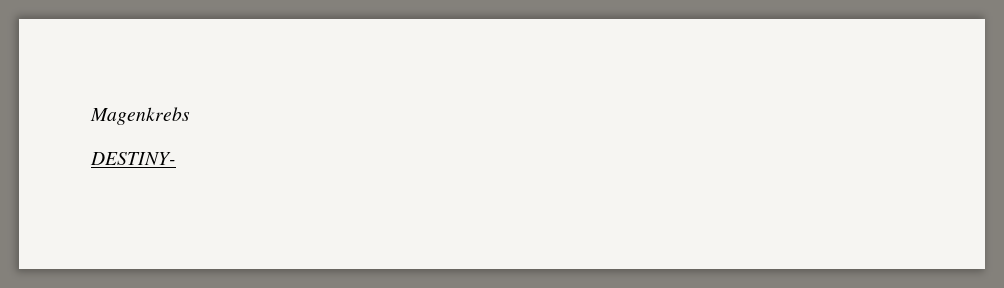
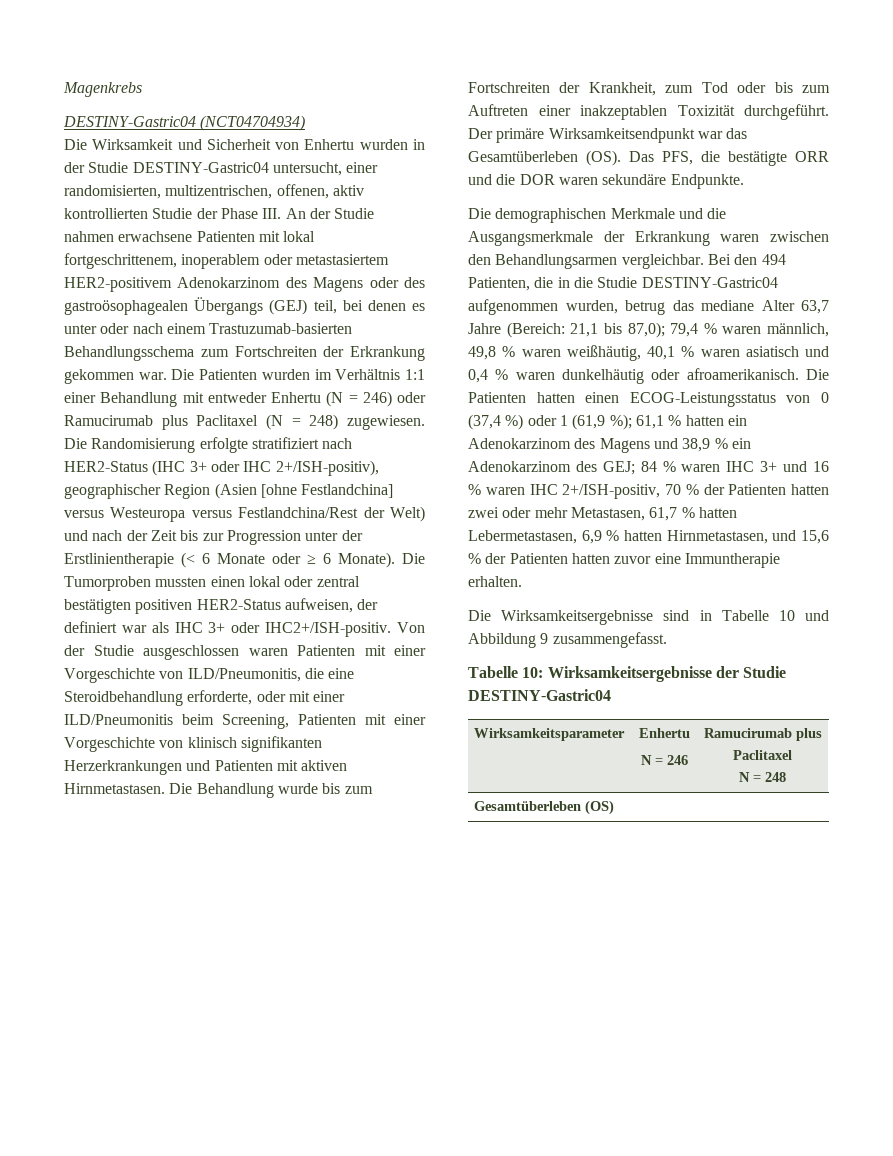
[90,152,176,165] DESTINY- -> [63,115,306,131] [64,139,425,150] [64,162,379,176] [64,184,364,199] [64,208,375,219] [64,231,316,242] [64,253,389,269] [64,277,425,292] [64,297,426,315] [64,323,353,334] [64,346,425,361] [64,369,425,384] [64,391,426,407] [64,414,426,430] [64,437,353,453] [64,460,379,476] [64,483,394,499] [64,506,426,522] [64,530,363,545] [64,552,425,568] [64,576,360,591] [64,598,379,614] [64,621,425,637] [64,645,426,660] [64,668,355,683] [64,690,346,706] [64,714,426,729] [64,736,322,752] [64,760,348,775] [64,783,373,798] [468,82,830,96] [468,104,829,120] [468,128,748,143] [468,150,829,166] [468,174,744,189] [468,208,727,223] [468,231,829,246] [468,254,786,269] [468,277,778,291] [468,299,829,315] [468,322,829,338] [468,345,829,361] [468,368,829,384] [468,392,829,407] [468,414,747,430] [468,438,751,453] [468,461,829,475] [468,484,829,499] [468,507,737,521] [468,530,829,544] [468,553,780,568] [468,576,522,587] [468,610,829,625] [468,632,667,648] [468,666,787,682] [468,689,611,701] [474,728,626,741] [638,728,690,738] [640,755,688,765] [703,728,822,741] [733,750,792,760] [739,772,786,782] [474,800,615,815] DESTINY-Gastric04 (NCT04704934) // Die Wirksamkeit und Sicherheit von Enhertu wurden in der Studie DESTINY-Gastric04 untersucht, einer randomisierten, multizentrischen, offenen, aktiv kontrollierten Studie der Phase III. An der Studie nahmen erwachsene Patienten mit lokal fortgeschrittenem, inoperablem oder metastasiertem HER2-positivem Adenokarzinom des Magens oder des gastroösophagealen Übergangs (GEJ) teil, bei denen es unter oder nach einem Trastuzumab-basierten Behandlungsschema zum Fortschreiten der Erkrankung gekommen war. Die Patienten wurden im Verhältnis 1:1 einer Behandlung mit entweder Enhertu (N = 246) oder Ramucirumab plus Paclitaxel (N = 248) zugewiesen. Die Randomisierung erfolgte stratifiziert nach HER2-Status (IHC 3+ oder IHC 2+/ISH-positiv), geographischer Region (Asien [ohne Festlandchina] versus Westeuropa versus Festlandchina/Rest der Welt) und nach der Zeit bis zur Progression unter der Erstlinientherapie (< 6 Monate oder ≥ 6 Monate). Die Tumorproben mussten einen lokal oder zentral bestätigten positiven HER2-Status aufweisen, der definiert war als IHC 3+ oder IHC2+/ISH-positiv. Von der Studie ausgeschlossen waren Patienten mit einer Vorgeschichte von ILD/Pneumonitis, die eine Steroidbehandlung erforderte, oder mit einer ILD/Pneumonitis beim Screening, Patienten mit einer Vorgeschichte von klinisch signifikanten Herzerkrankungen und Patienten mit aktiven Hirnmetastasen. Die Behandlung wurde bis zum Fortschreiten der Krankheit, zum Tod oder bis zum Auftreten einer inakzeptablen Toxizität durchgeführt. Der primäre Wirksamkeitsendpunkt war das Gesamtüberleben (OS). Das PFS, die bestätigte ORR und die DOR waren sekundäre Endpunkte. // Die demographischen Merkmale und die Ausgangsmerkmale der Erkrankung waren zwischen den Behandlungsarmen vergleichbar. Bei den 494 Patienten, die in die Studie DESTINY-Gastric04 aufgenommen wurden, betrug das mediane Alter 63,7 Jahre (Bereich: 21,1 bis 87,0); 79,4 % waren männlich, 49,8 % waren weißhäutig, 40,1 % waren asiatisch und 0,4 % waren dunkelhäutig oder afroamerikanisch. Die Patienten hatten einen ECOG-Leistungsstatus von 0 (37,4 %) oder 1 (61,9 %); 61,1 % hatten ein Adenokarzinom des Magens und 38,9 % ein Adenokarzinom des GEJ; 84 % waren IHC 3+ und 16 % waren IHC 2+/ISH-positiv, 70 % der Patienten hatten zwei oder mehr Metastasen, 61,7 % hatten Lebermetastasen, 6,9 % hatten Hirnmetastasen, und 15,6 % der Patienten hatten zuvor eine Immuntherapie erhalten. // Die Wirksamkeitsergebnisse sind in Tabelle 10 und Abbildung 9 zusammengefasst. // Tabelle 10: Wirksamkeitsergebnisse der Studie DESTINY-Gastric04 // Wirksamkeitsparameter | Enhertu // N = 246 | Ramucirumab plus Paclitaxel // N = 248 // Gesamtüberleben (OS)

